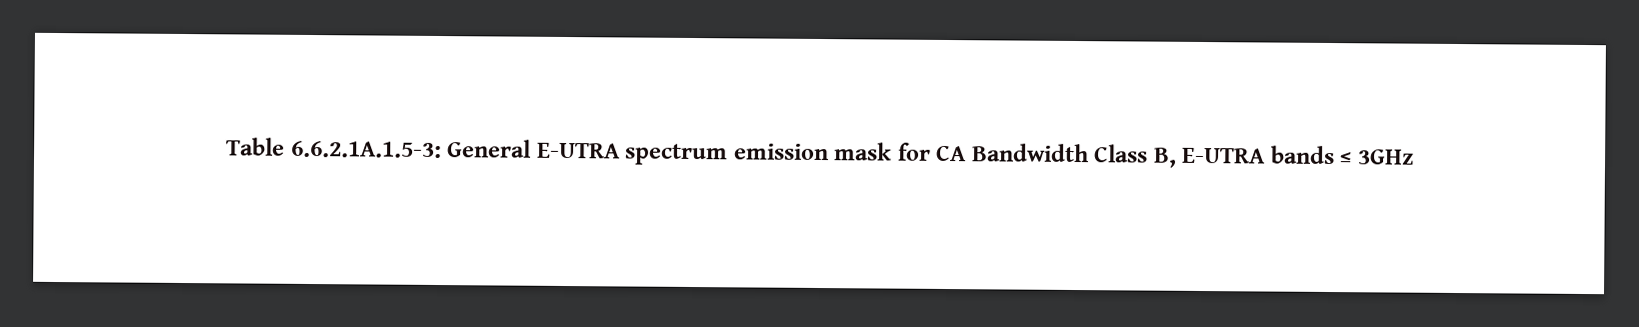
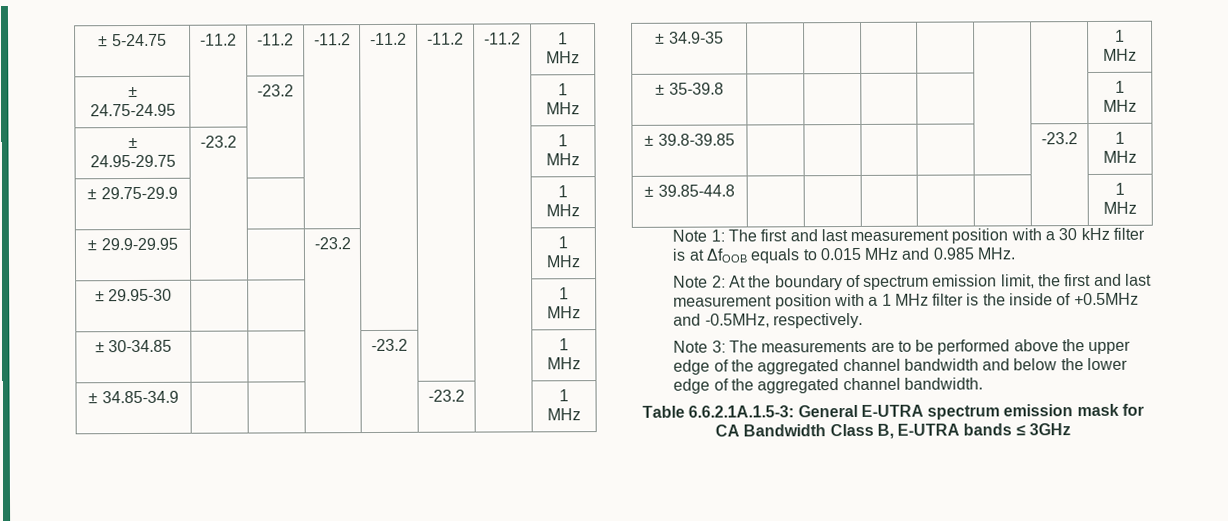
(226, 146) none -> [98,33,167,47] [200,33,237,46] [257,33,294,46] [313,33,351,46] [370,32,407,46] [427,32,464,45] [484,32,521,45] [558,32,568,45] [546,51,580,64] [127,86,138,98] [89,103,176,117] [257,84,294,97] [558,83,568,96] [546,102,580,115] [127,137,138,149] [89,154,176,168] [200,135,237,148] [558,134,568,147] [546,153,580,166] [87,186,178,200] [558,185,568,198] [546,204,580,217] [87,237,178,251] [313,237,351,250] [558,236,568,249] [546,255,581,268] [94,288,173,302] [559,287,569,300] [547,306,581,319] [94,339,173,353] [371,338,408,352] [559,338,569,351] [547,357,581,370] [88,390,179,404] [428,389,465,402] [559,389,569,402] [547,408,581,421] [655,31,724,44] [1115,29,1125,42] [1103,48,1137,61] [655,82,724,95] [1115,80,1125,93] [1103,99,1137,112] [644,133,735,146] [1041,132,1078,145] [1115,131,1125,144] [1103,150,1137,163] [644,184,735,197] [1115,182,1125,195] [1103,201,1137,214] [672,227,1146,244] [672,247,1016,264] [673,273,1153,291] [673,292,1139,310] [673,312,863,329] [673,339,1132,355] [673,357,1129,375] [673,377,983,394] ± 5-24.75 | -11.2 | -11.2 | -11.2 | -11.2 | -11.2 | -11.2 | 1 MHz // ± 24.75-24.95 | | -23.2 | | | | | 1 MHz // ± 24.95-29.75 | -23.2 | | | | | | 1 MHz // ± 29.75-29.9 | | | | | | | 1 MHz // ± 29.9-29.95 | | | -23.2 | | | | 1 MHz // ± 29.95-30 | | | | | | | 1 MHz // ± 30-34.85 | | | | -23.2 | | | 1 MHz // ± 34.85-34.9 | | | | | -23.2 | | 1 MHz // ± 34.9-35 | | | | | | | 1 MHz // ± 35-39.8 | | | | | | | 1 MHz // ± 39.8-39.85 | | | | | | -23.2 | 1 MHz // ± 39.85-44.8 | | | | | | | 1 MHz // Note 1: The first and last measurement position with a 30 kHz filter is at ΔfOOB equals to 0.015 MHz and 0.985 MHz. // Note 2: At the boundary of spectrum emission limit, the first and last measurement position with a 1 MHz filter is the inside of +0.5MHz and -0.5MHz, respectively. // Note 3: The measurements are to be performed above the upper edge of the aggregated channel bandwidth and below the lower edge of the aggregated channel bandwidth. //

